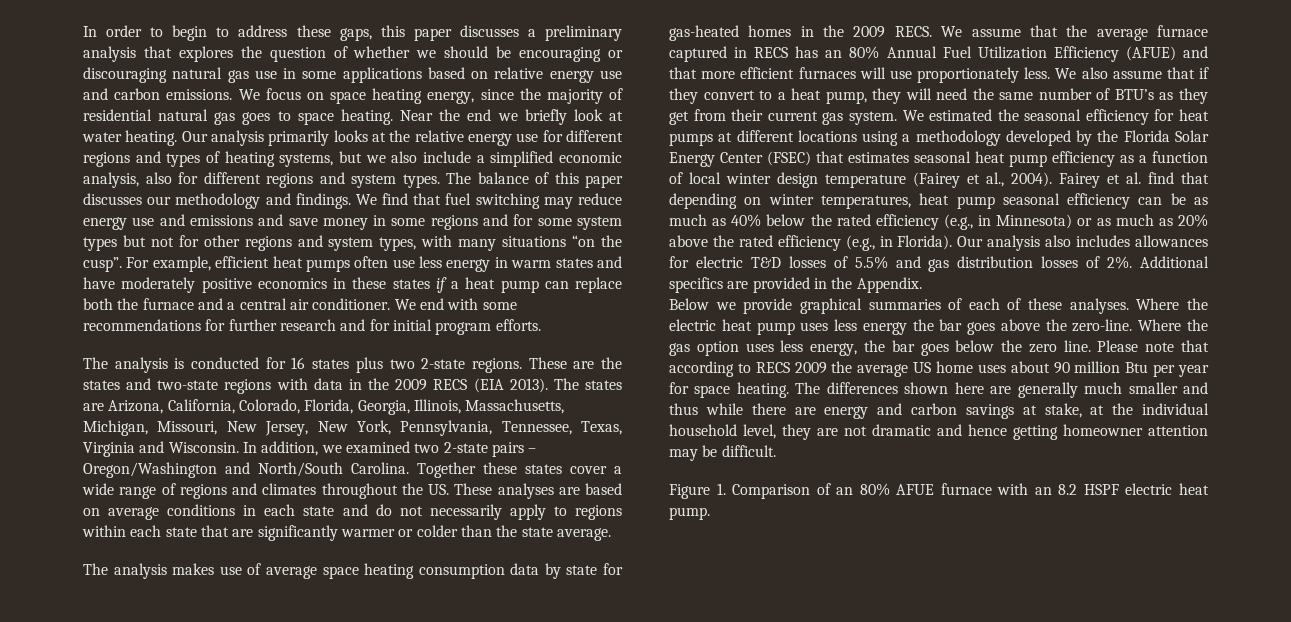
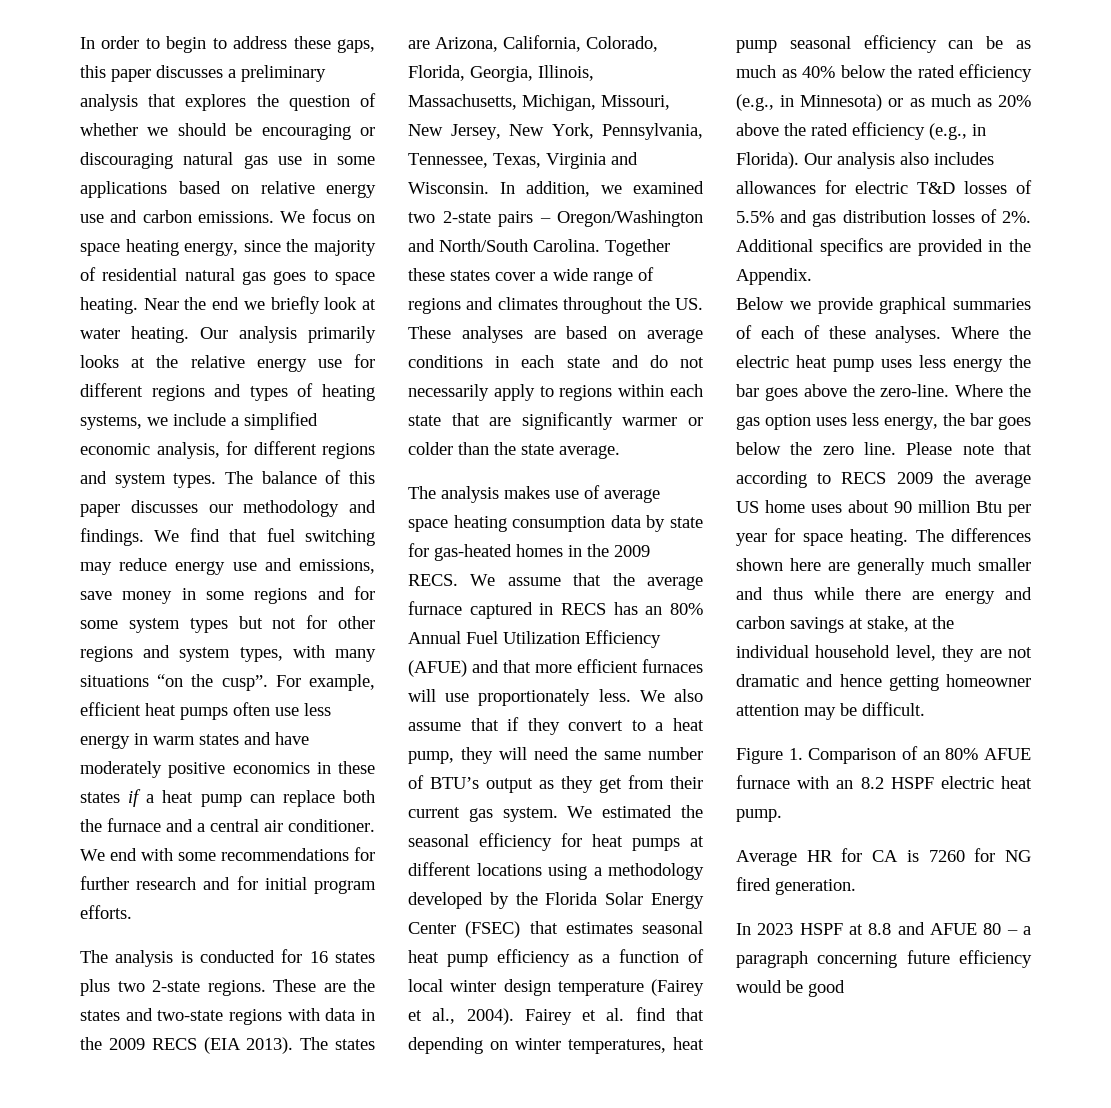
[338,151,418,163] but we also -> [147,417,168,426] we
[145,172,172,184] also -> (220, 450) none
[189,214,284,226] emissions and -> [299,559,375,574] emissions,
(1154, 94) none -> [486,778,533,793] output
(710, 513) none -> [736,848,1031,866] [736,877,856,895] [736,922,1031,935] [736,950,1032,968] [736,980,845,997] // Average HR for CA is 7260 for NG fired generation. // In 2023 HSPF at 8.8 and AFUE 80 – a paragraph concerning future efficiency would be good

